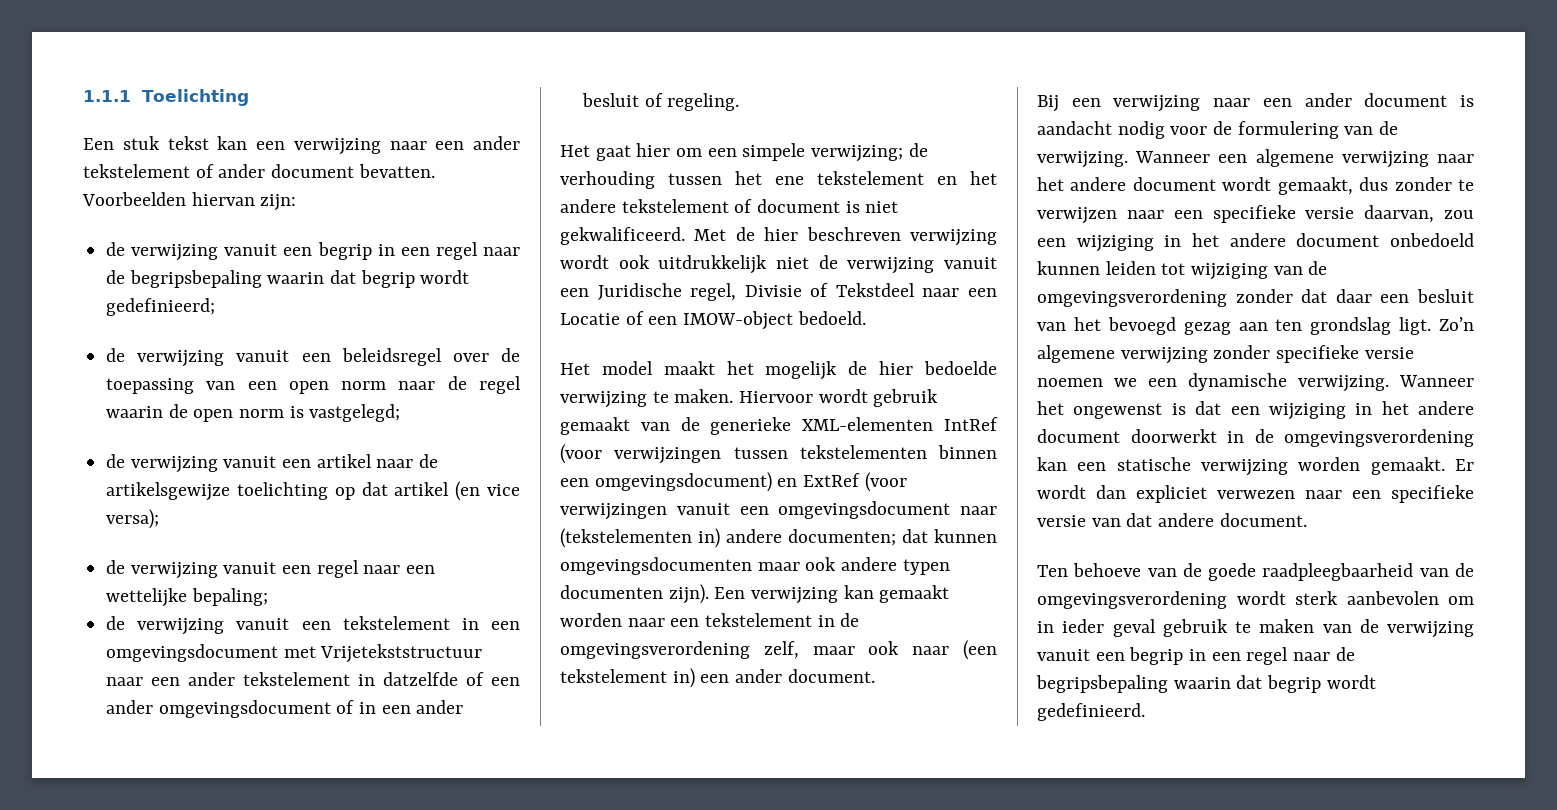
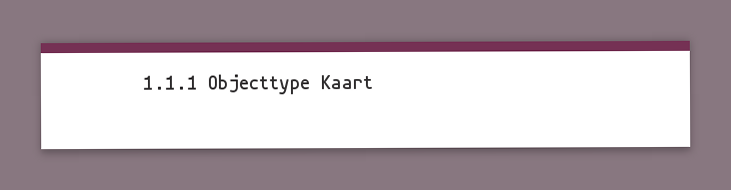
[141,89,250,106] [83,136,520,155] [83,164,435,178] [82,192,297,211] [106,242,520,261] [106,270,470,288] [106,298,216,316] [106,348,520,367] [106,376,521,394] [106,404,401,422] [106,454,439,473] [106,481,520,501] [106,509,160,529] [106,560,436,579] [106,588,268,607] [106,616,520,635] [106,644,483,663] [106,672,520,686] [106,700,464,718] [582,93,740,111] [560,143,928,162] [560,171,997,189] [560,199,899,213] [560,227,997,246] [560,255,997,274] [560,283,997,301] [560,311,866,330] [560,361,997,380] [560,389,939,408] [560,417,998,435] [560,444,997,464] [560,472,907,492] [560,501,997,520] [560,528,997,548] [560,557,950,575] [560,584,950,604] [560,613,860,627] [560,640,997,660] [560,668,875,688] [1037,93,1474,112] [1037,121,1399,139] [1037,149,1474,168] [1037,177,1474,195] [1037,205,1474,224] [1037,233,1474,252] [1037,261,1328,280] [1037,289,1474,307] [1037,317,1474,335] [1037,345,1414,364] [1037,373,1474,392] [1037,401,1474,420] [1037,429,1474,447] [1037,457,1474,476] [1037,485,1474,503] [1037,513,1307,527] [1037,563,1474,581] [1037,591,1474,609] [1037,619,1474,638] [1037,647,1355,665] [1036,675,1376,693] [1037,703,1145,721] Toelichting // Een stuk tekst kan een verwijzing naar een ander tekstelement of ander document bevatten. Voorbeelden hiervan zijn: // de verwijzing vanuit een begrip in een regel naar de begripsbepaling waarin dat begrip wordt gedefinieerd; // de verwijzing vanuit een beleidsregel over de toepassing van een open norm naar de regel waarin de open norm is vastgelegd; // de verwijzing vanuit een artikel naar de artikelsgewijze toelichting op dat artikel (en vice versa); // de verwijzing vanuit een regel naar een wettelijke bepaling; // de verwijzing vanuit een tekstelement in een omgevingsdocument met Vrijetekststructuur naar een ander tekstelement in datzelfde of een ander omgevingsdocument of in een ander besluit of regeling. // Het gaat hier om een simpele verwijzing; de verhouding tussen het ene tekstelement en het andere tekstelement of document is niet gekwalificeerd. Met de hier beschreven verwijzing wordt ook uitdrukkelijk niet de verwijzing vanuit een Juridische regel, Divisie of Tekstdeel naar een Locatie of een IMOW-object bedoeld. // Het model maakt het mogelijk de hier bedoelde verwijzing te maken. Hiervoor wordt gebruik gemaakt van de generieke XML-elementen IntRef (voor verwijzingen tussen tekstelementen binnen een omgevingsdocument) en ExtRef (voor verwijzingen vanuit een omgevingsdocument naar (tekstelementen in) andere documenten; dat kunnen omgevingsdocumenten maar ook andere typen documenten zijn). Een verwijzing kan gemaakt worden naar een tekstelement in de omgevingsverordening zelf, maar ook naar (een tekstelement in) een ander document. // Bij een verwijzing naar een ander document is aandacht nodig voor de formulering van de verwijzing. Wanneer een algemene verwijzing naar het andere document wordt gemaakt, dus zonder te verwijzen naar een specifieke versie daarvan, zou een wijziging in het andere document onbedoeld kunnen leiden tot wijziging van de omgevingsverordening zonder dat daar een besluit van het bevoegd gezag aan ten grondslag ligt. Zo’n algemene verwijzing zonder specifieke versie noemen we een dynamische verwijzing. Wanneer het ongewenst is dat een wijziging in het andere document doorwerkt in de omgevingsverordening kan een statische verwijzing worden gemaakt. Er wordt dan expliciet verwezen naar een specifieke versie van dat andere document. // Ten behoeve van de goede raadpleegbaarheid van de omgevingsverordening wordt sterk aanbevolen om in ieder geval gebruik te maken van de verwijzing vanuit een begrip in een regel naar de begripsbepaling waarin dat begrip wordt gedefinieerd. -> [206,74,373,95] Objecttype Kaart

